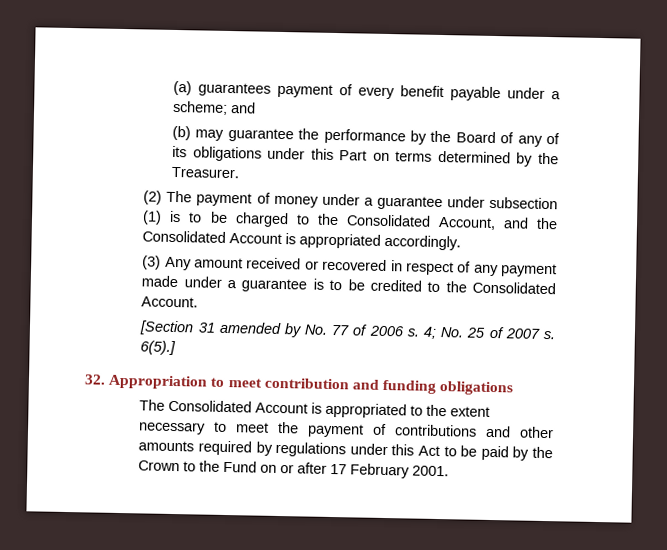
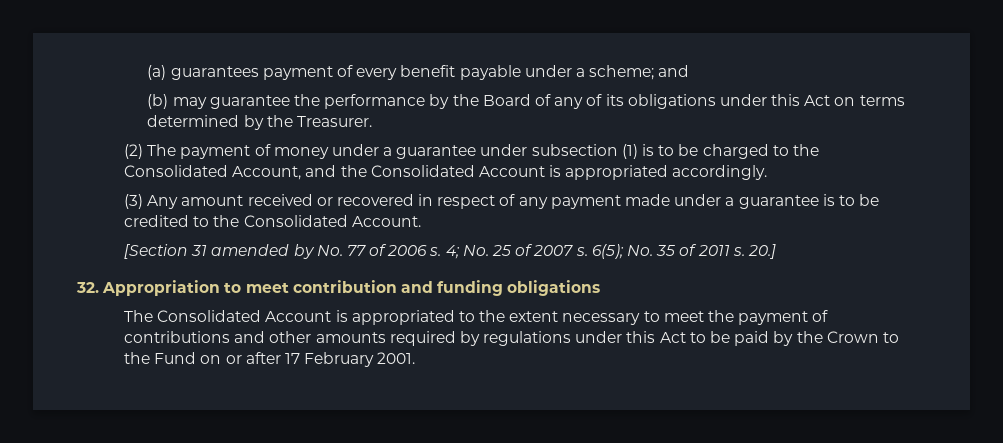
[339,150,368,161] Part -> [804,95,831,106] Act
[140,340,177,356] 6(5).] -> [591,244,776,259] 6(5); No. 35 of 2011 s. 20.]

